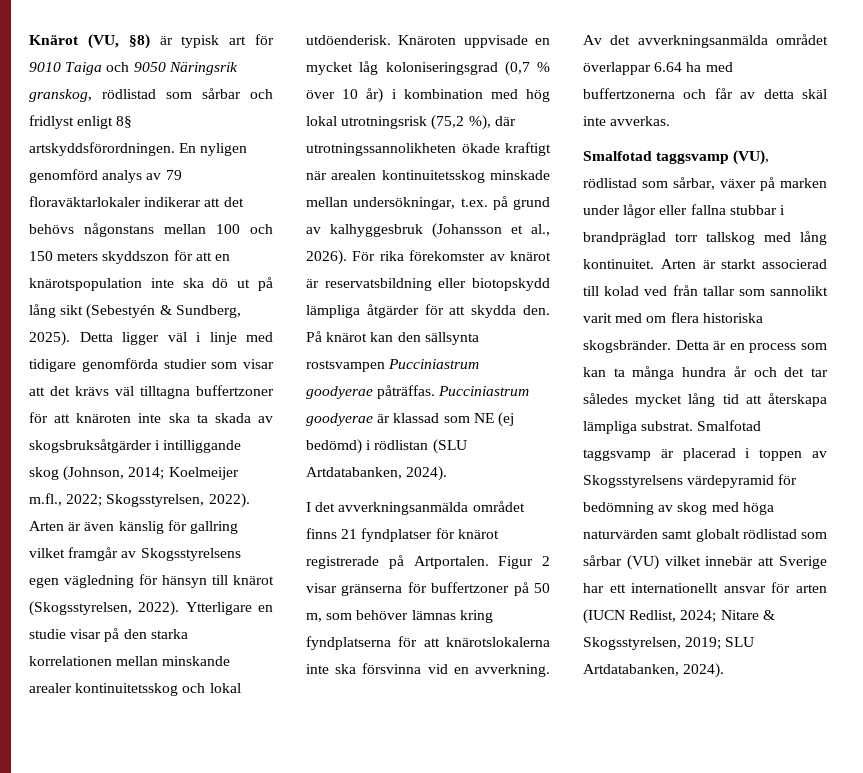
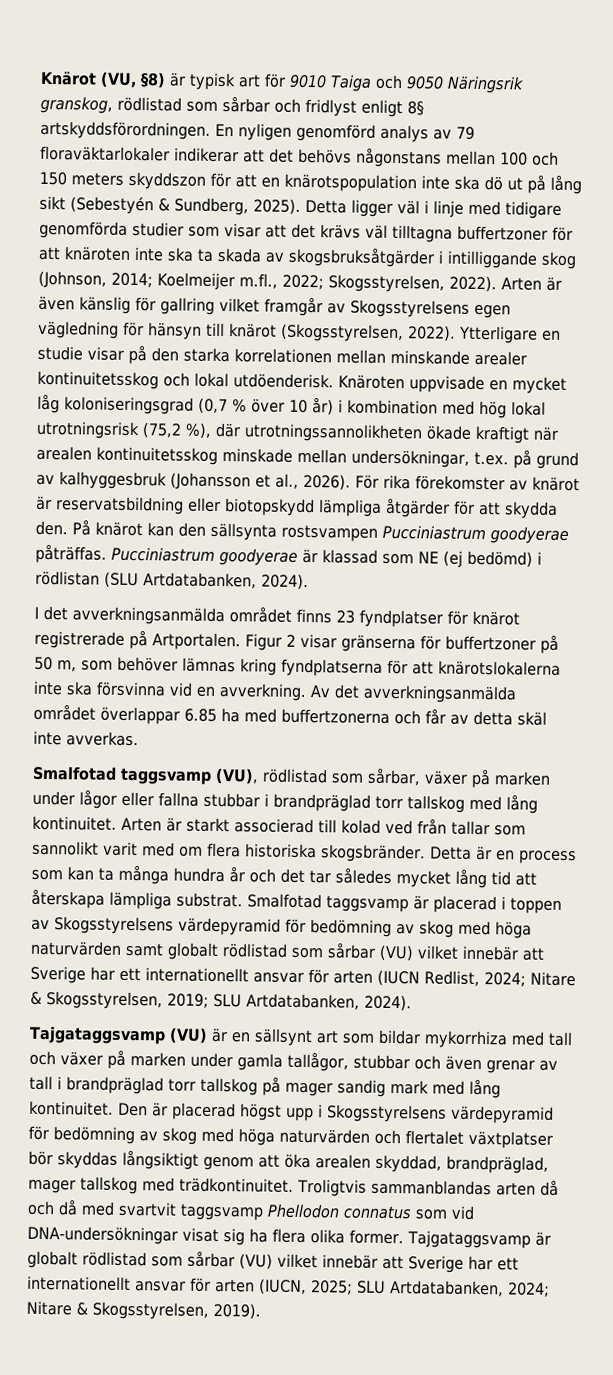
[341,529,358,539] 21 -> [336,610,355,624] 23
[654,62,683,72] 6.64 -> [184,708,217,722] 6.85
(725, 670) none -> [29,1025,573,1049] [29,1049,558,1074] [29,1075,501,1099] [29,1100,554,1124] [28,1125,553,1149] [28,1149,549,1174] [28,1176,559,1197] [27,1199,475,1221] [27,1225,551,1249] [27,1250,519,1273] [27,1275,550,1297] [26,1300,261,1320] // Tajgataggsvamp (VU) är en sällsynt art som bildar mykorrhiza med tall och växer på marken under gamla tallågor, stubbar och även grenar av tall i brandpräglad torr tallskog på mager sandig mark med lång kontinuitet. Den är placerad högst upp i Skogsstyrelsens värdepyramid för bedömning av skog med höga naturvärden och flertalet växtplatser bör skyddas långsiktigt genom att öka arealen skyddad, brandpräglad, mager tallskog med trädkontinuitet. Troligtvis sammanblandas arten då och då med svartvit taggsvamp Phellodon connatus som vid DNA-undersökningar visat sig ha flera olika former. Tajgataggsvamp är globalt rödlistad som sårbar (VU) vilket innebär att Sverige har ett internationellt ansvar för arten (IUCN, 2025; SLU Artdatabanken, 2024; Nitare & Skogsstyrelsen, 2019).

